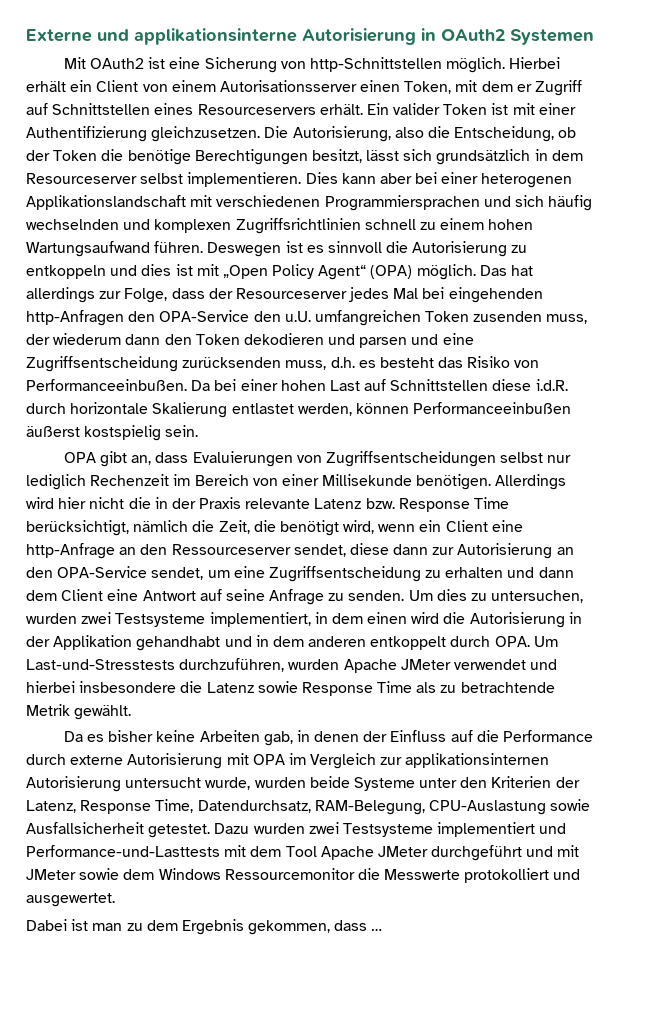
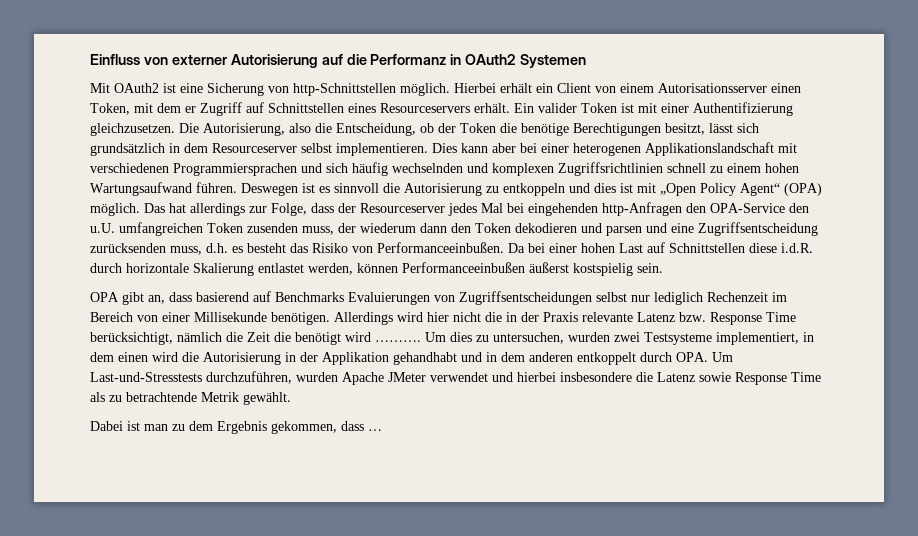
[26,28,416,45] Externe und applikationsinterne Autorisierung -> [90,54,447,68] Einfluss von externer Autorisierung auf die Performanz
(189, 457) none -> [196,291,344,302] basierend auf Benchmarks
[218,520,250,534] Zeit, -> [247,332,270,342] Zeit
[343,520,523,534] [26,543,574,559] [26,566,574,582] [26,589,405,605] wird, wenn ein Client eine http-Anfrage an den Ressourceserver sendet, diese dann zur Autorisierung an den OPA-Service sendet, um eine Zugriffsentscheidung zu erhalten und dann dem Client eine Antwort auf seine Anfrage zu senden. -> [345,332,421,342] wird ……….
[63,730,594,746] [26,753,550,769] [26,776,580,792] [26,799,591,815] [26,822,567,838] [26,845,580,861] [26,868,581,883] [26,893,115,907] // Da es bisher keine Arbeiten gab, in denen der Einfluss auf die Performance durch externe Autorisierung mit OPA im Vergleich zur applikationsinternen Autorisierung untersucht wurde, wurden beide Systeme unter den Kriterien der Latenz, Response Time, Datendurchsatz, RAM-Belegung, CPU-Auslastung sowie Ausfallsicherheit getestet. Dazu wurden zwei Testsysteme implementiert und Performance-und-Lasttests mit dem Tool Apache JMeter durchgeführt und mit JMeter sowie dem Windows Ressourcemonitor die Messwerte protokolliert und ausgewertet. -> (291, 398) none

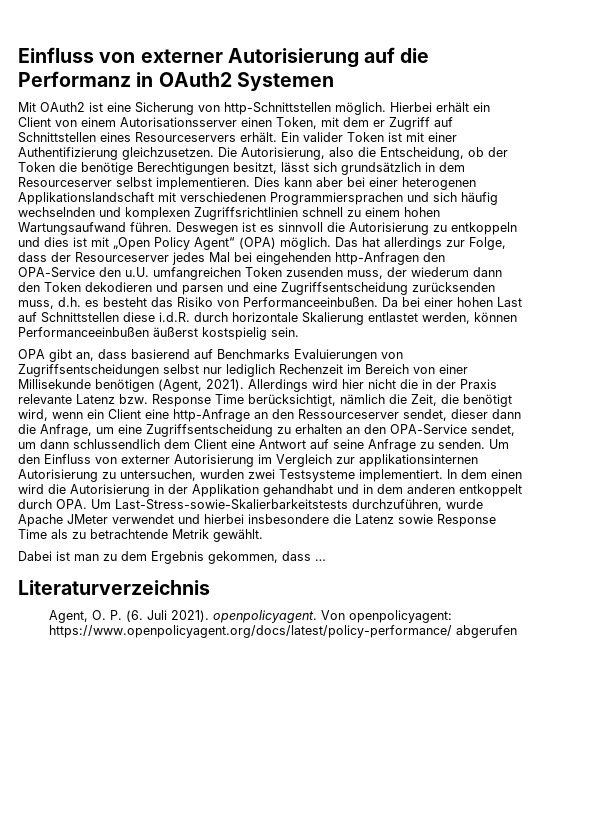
[271,312,330,325] benötigen. -> [95,379,244,392] benötigen (Agent, 2021).
[247,332,270,342] Zeit -> [411,394,437,406] Zeit,
[345,332,472,342] wird ………. Um dies -> [18,409,521,422] [18,424,515,437] [18,439,509,452] [18,454,478,467] [18,469,98,482] wird, wenn ein Client eine http-Anfrage an den Ressourceserver sendet, dieser dann die Anfrage, um eine Zugriffsentscheidung zu erhalten an den OPA-Service sendet, um dann schlussendlich dem Client eine Antwort auf seine Anfrage zu senden. Um den Einfluss von externer Autorisierung im Vergleich zur applikationsinternen Autorisierung
[716,332,814,345] implementiert, in -> [359,469,457,482] implementiert. In
[90,371,338,384] Last-und-Stresstests durchzuführen, wurden -> [115,499,483,511] Last-Stress-sowie-Skalierbarkeitstests durchzuführen, wurde
(382, 430) none -> [18,580,210,595] [49,610,453,623] [49,625,518,638] // Literaturverzeichnis // Agent, O. P. (6. Juli 2021). openpolicyagent. Von openpolicyagent: https://www.openpolicyagent.org/docs/latest/policy-performance/ abgerufen

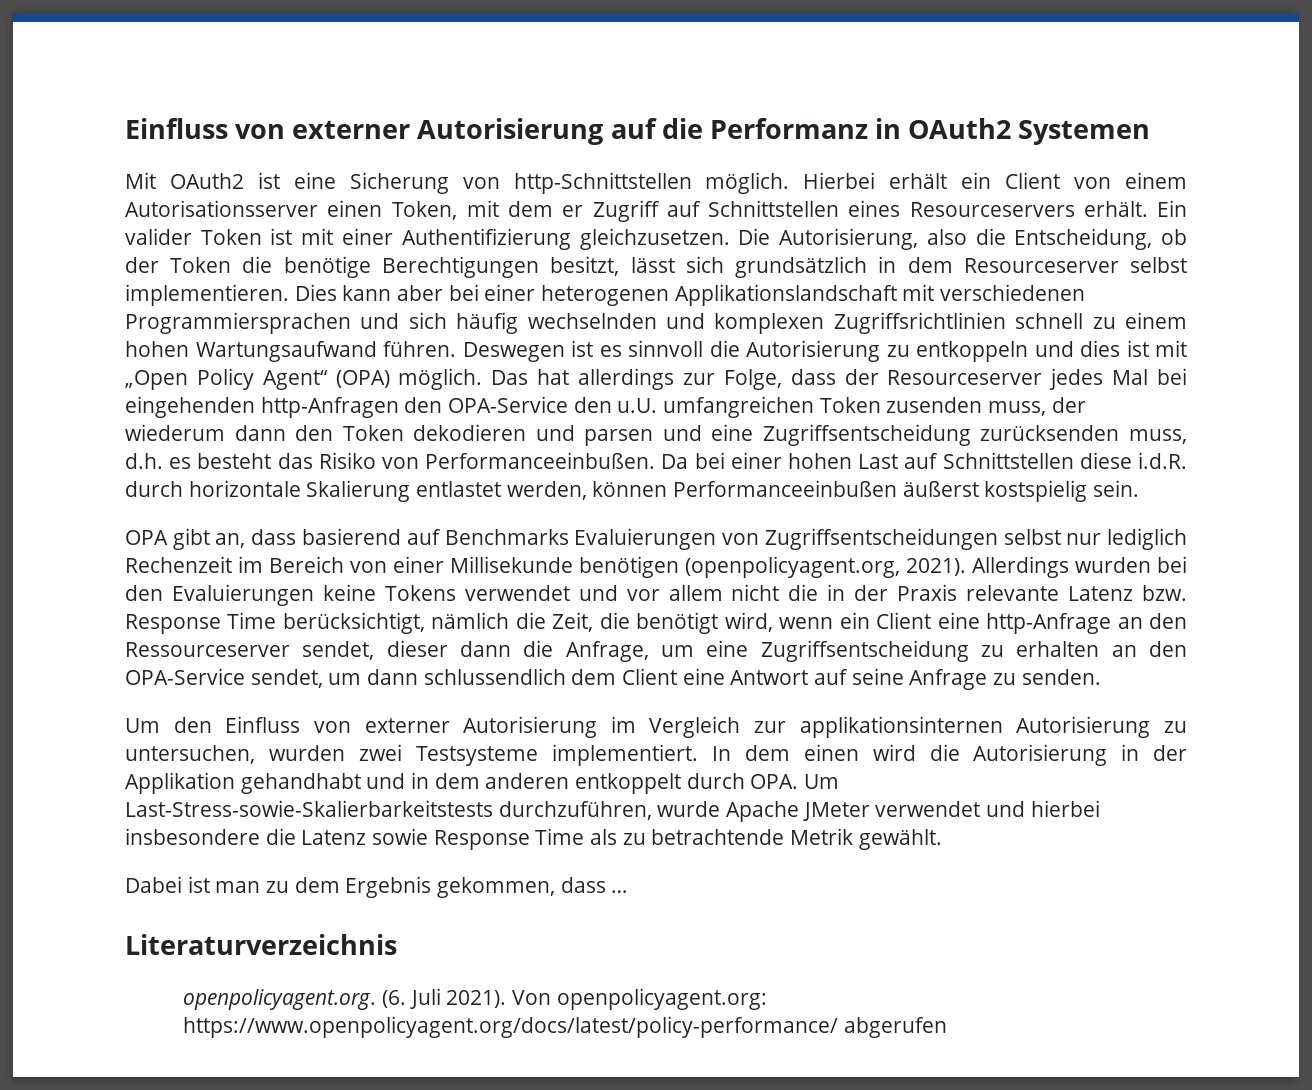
[158,379,202,392] (Agent, -> [685,556,900,578] (openpolicyagent.org,
[312,379,364,389] wird hier -> [1075,556,1187,573] [125,584,723,606] wurden bei den Evaluierungen keine Tokens verwendet und vor allem
(485, 444) none -> (1101, 677) //
[49,610,453,623] Agent, O. P. (6. Juli 2021). openpolicyagent. Von openpolicyagent: -> [183,988,767,1010] openpolicyagent.org. (6. Juli 2021). Von openpolicyagent.org:

